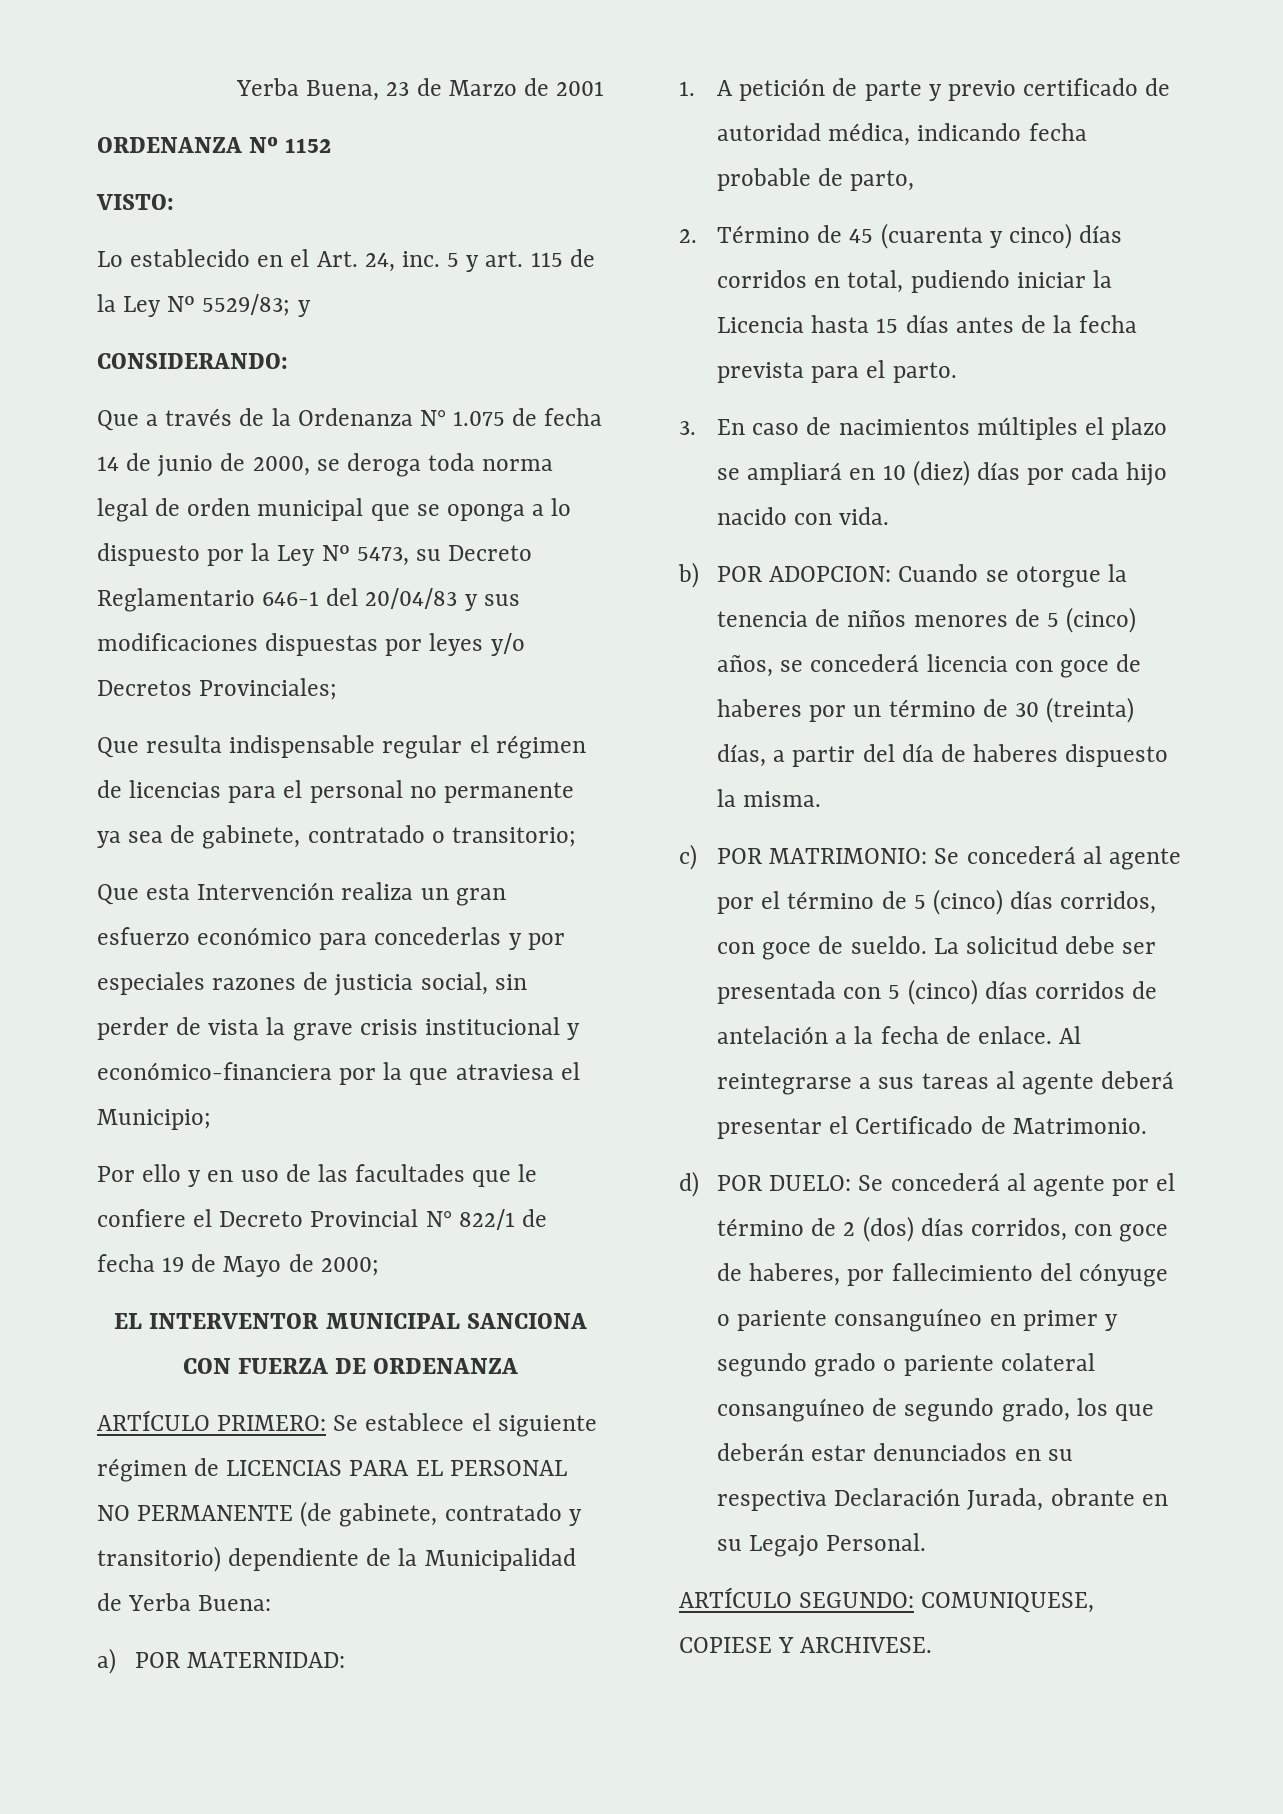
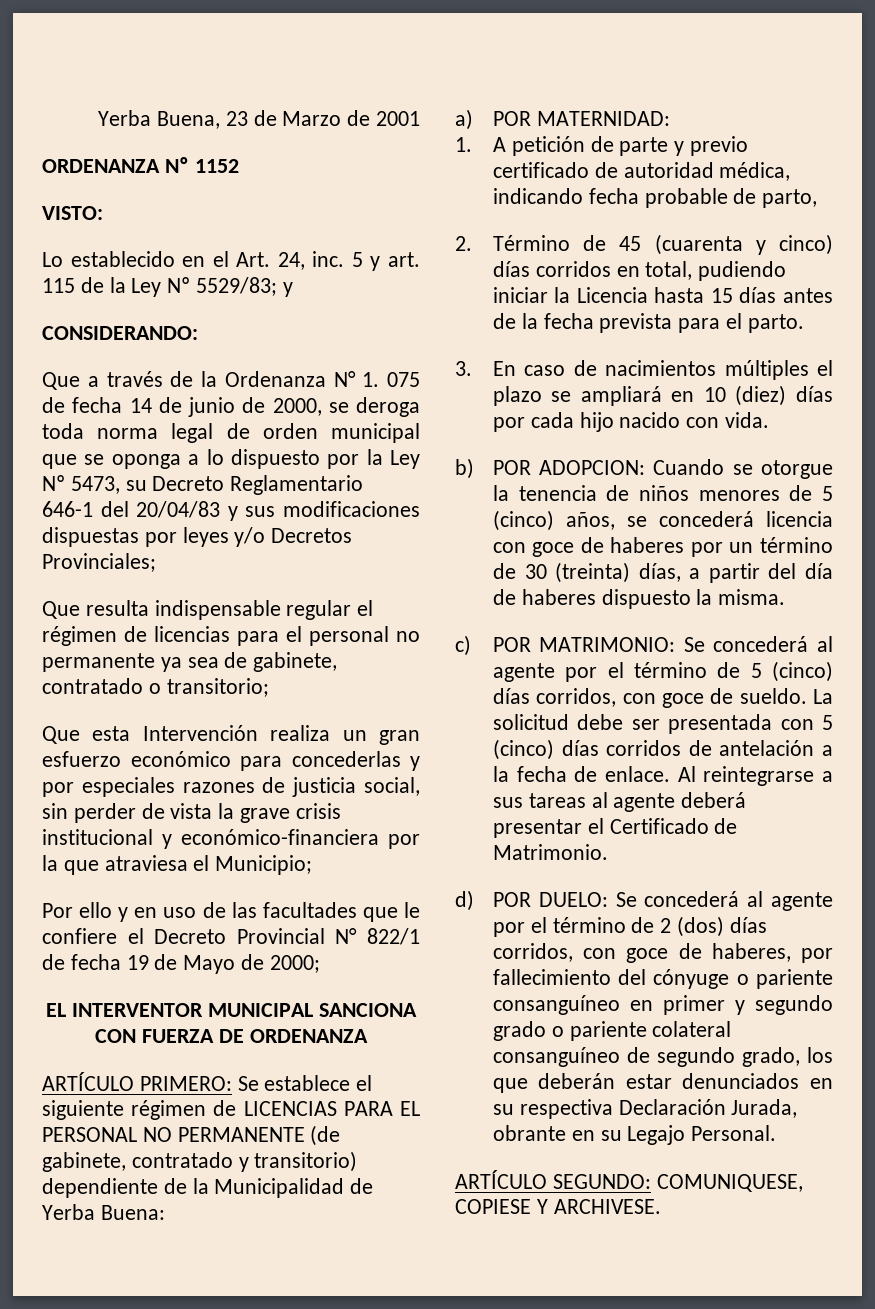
[453,411,506,426] 1.075 -> [362,372,420,387] 1. 075

